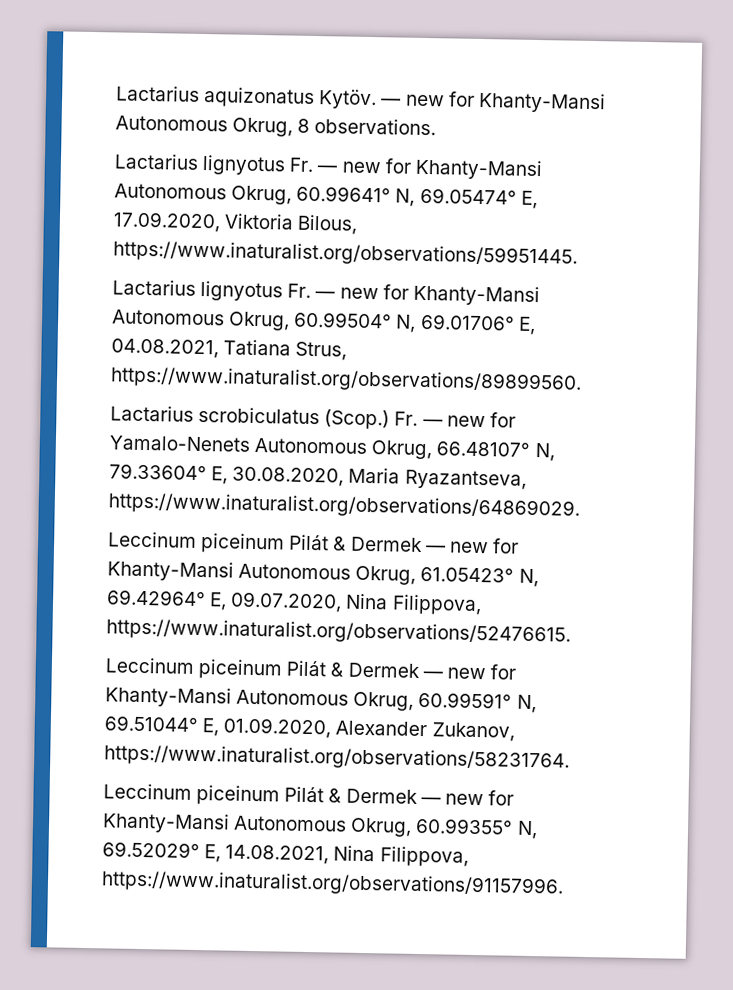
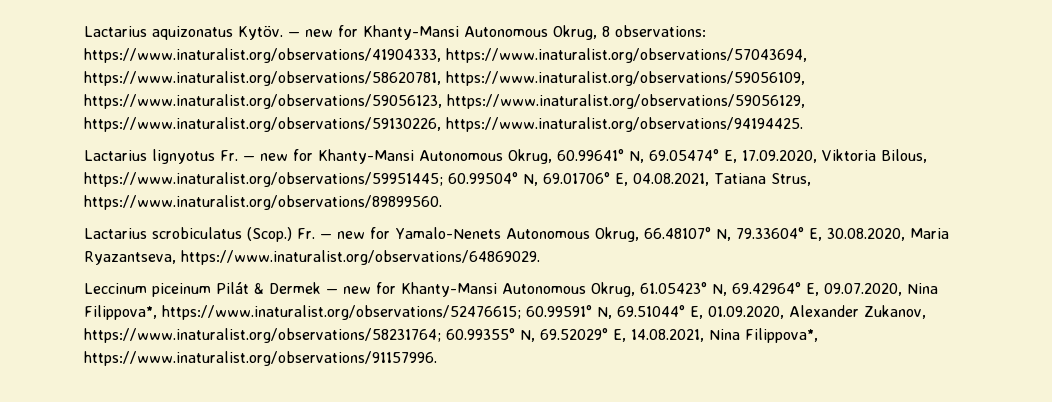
[314,118,437,136] observations. -> [615,25,706,37] [84,48,807,63] [84,71,805,86] [84,94,805,109] [84,117,803,132] observations: https://www.inaturalist.org/observations/41904333, https://www.inaturalist.org/observations/57043694, https://www.inaturalist.org/observations/58620781, https://www.inaturalist.org/observations/59056109, https://www.inaturalist.org/observations/59056123, https://www.inaturalist.org/observations/59056129, https://www.inaturalist.org/observations/59130226, https://www.inaturalist.org/observations/94194425.
[113,240,578,268] [112,279,540,307] [112,309,291,331] https://www.inaturalist.org/observations/59951445. // Lactarius lignyotus Fr. — new for Khanty-Mansi Autonomous Okrug, -> [84,172,443,187] https://www.inaturalist.org/observations/59951445;
[391,594,482,616] [106,618,571,646] [105,657,516,680] [105,686,415,711] Filippova, https://www.inaturalist.org/observations/52476615. // Leccinum piceinum Pilát & Dermek — new for Khanty-Mansi Autonomous Okrug, -> [84,305,521,320] Filippova*, https://www.inaturalist.org/observations/52476615;
[104,744,570,772] [103,783,514,806] [102,812,413,837] https://www.inaturalist.org/observations/58231764. // Leccinum piceinum Pilát & Dermek — new for Khanty-Mansi Autonomous Okrug, -> [84,328,441,343] https://www.inaturalist.org/observations/58231764;
[379,846,469,867] Filippova, -> [744,328,818,343] Filippova*,

